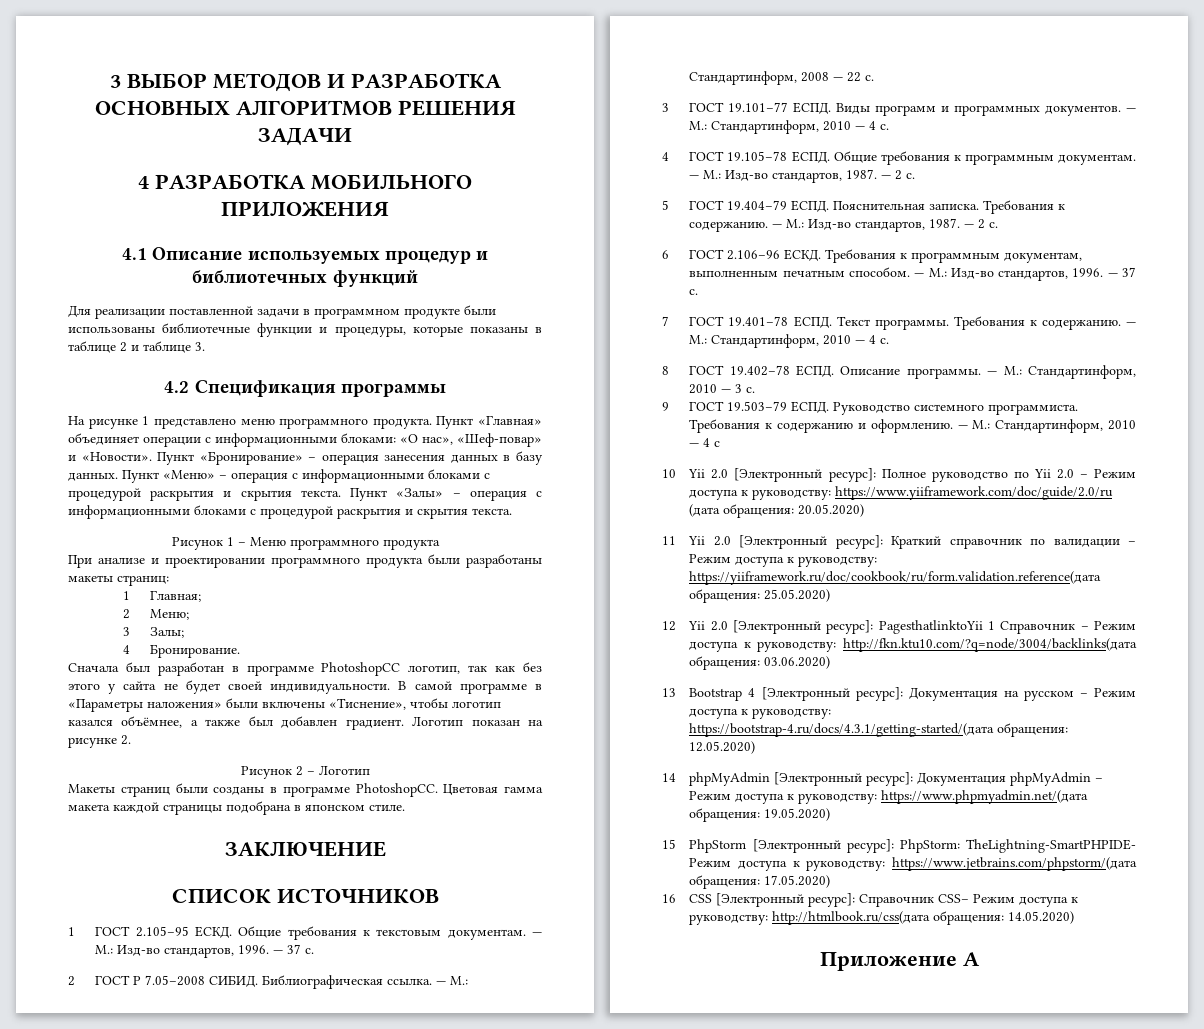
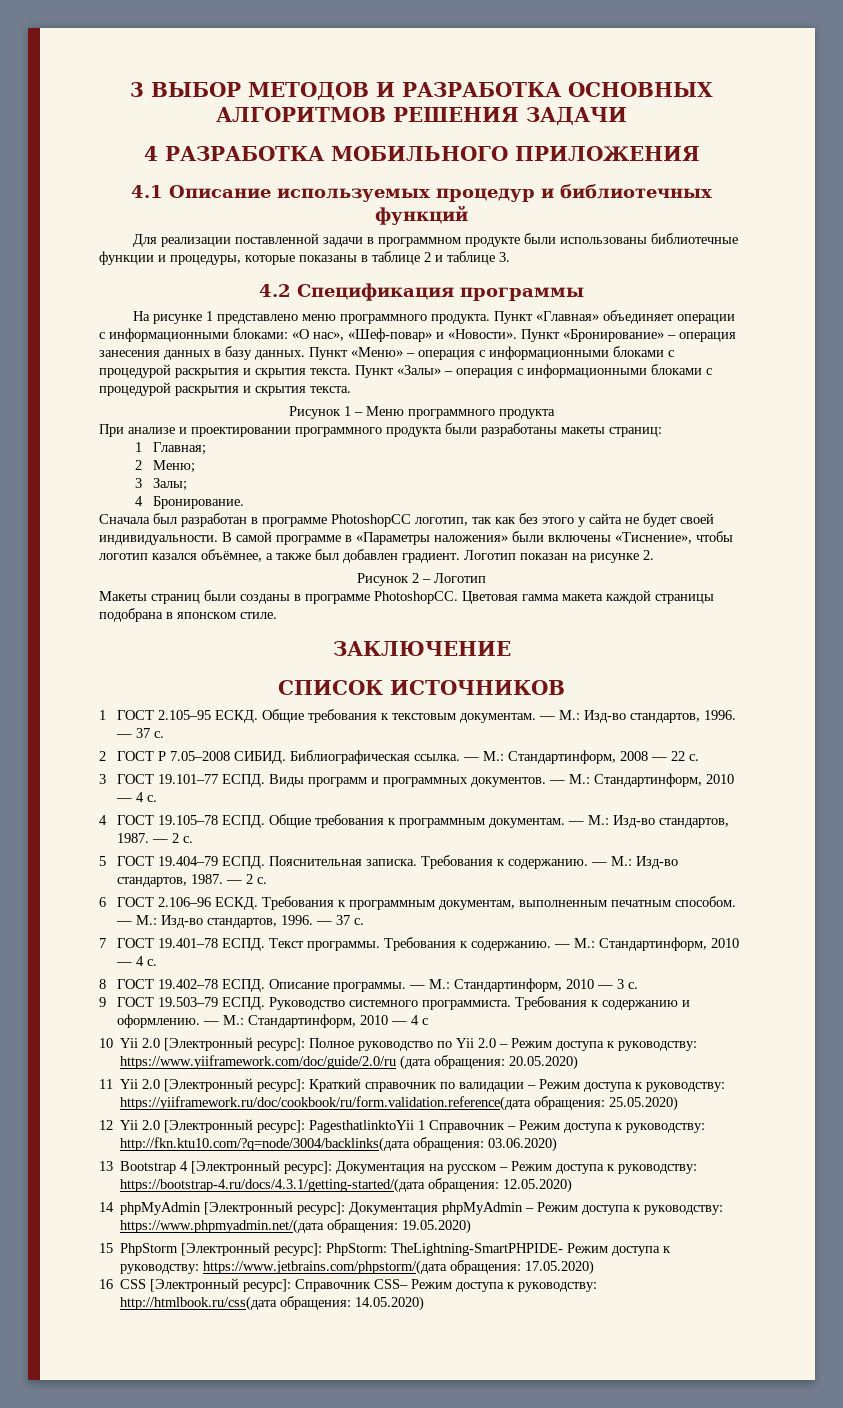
[819,952,980,971] // Приложение А -> (425, 1303) none

